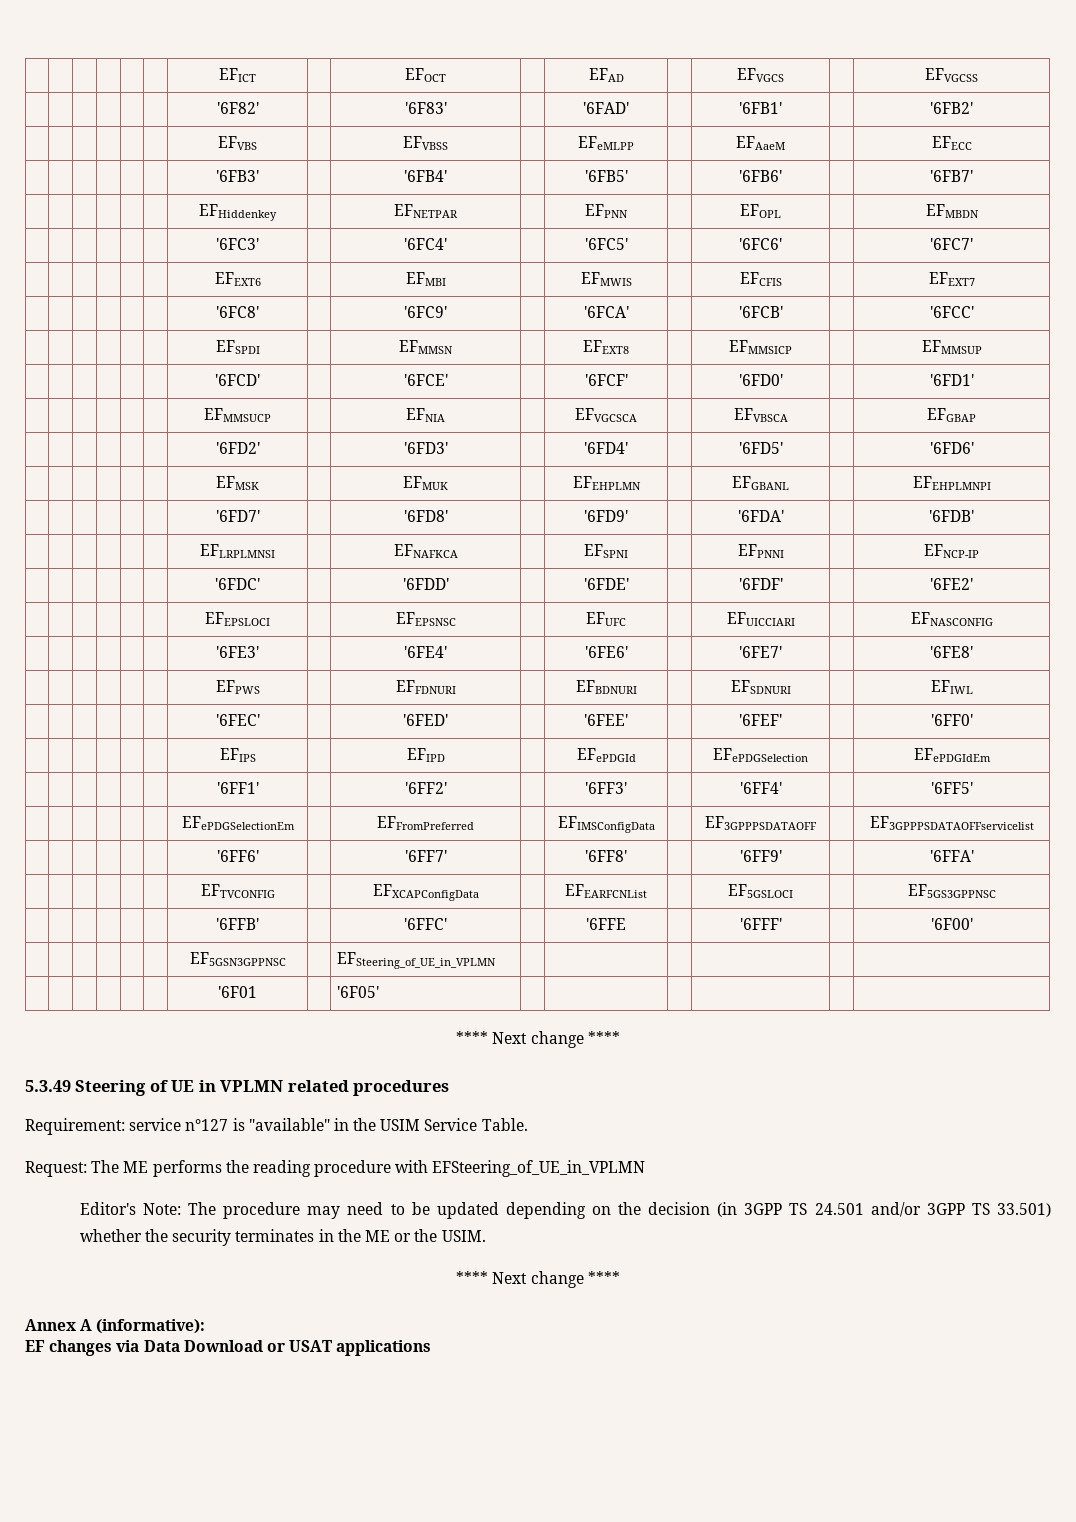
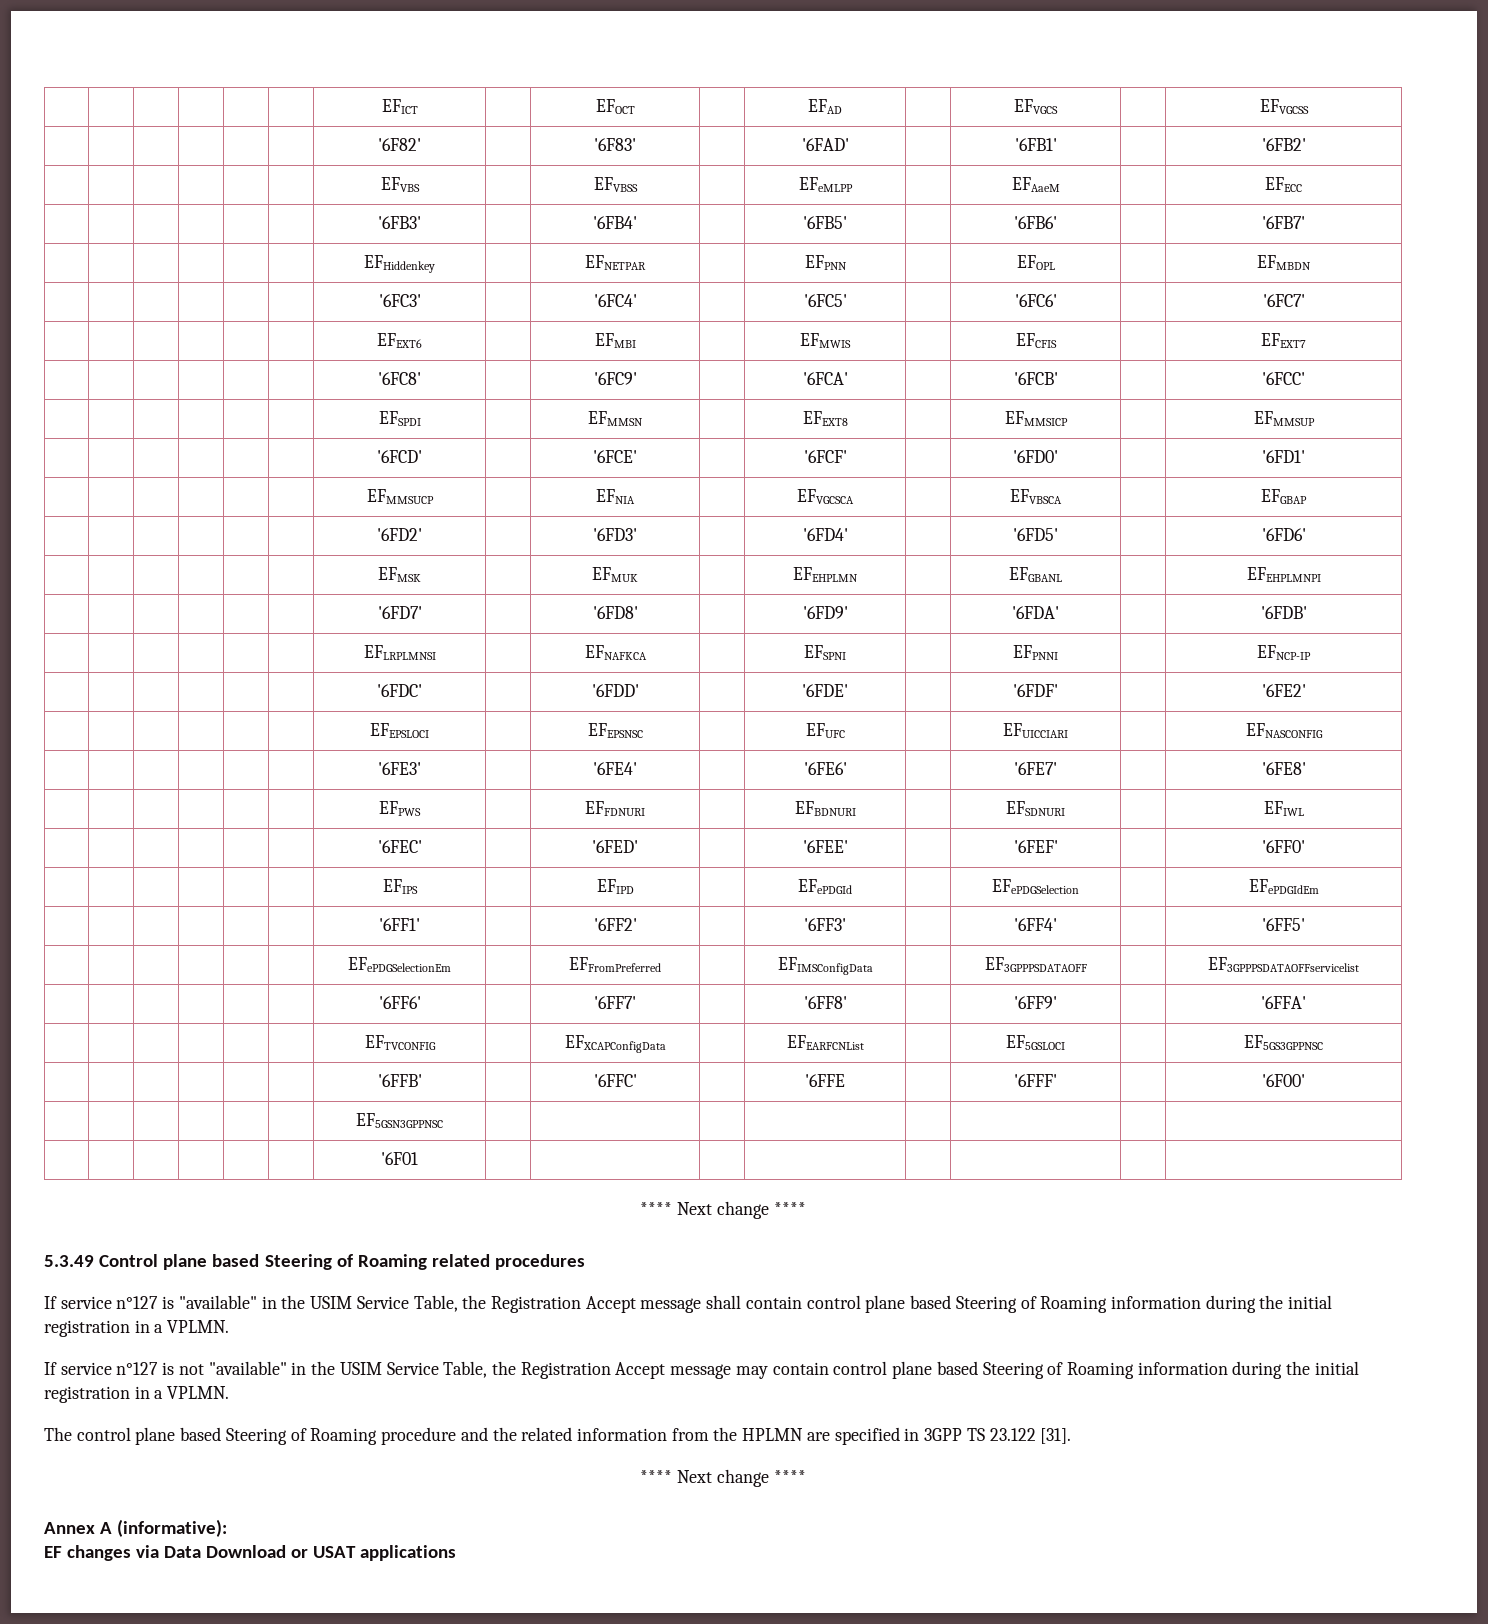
[336,952,496,969] EFSteering_of_UE_in_VPLMN -> (443, 1120) none
[336,986,379,998] '6F05' -> (418, 1158) none
[75,1080,284,1096] Steering of UE in VPLMN -> [99,1254,427,1270] Control plane based Steering of Roaming
[25,1118,125,1135] Requirement: -> [44,1296,57,1309] If
[481,1118,528,1131] [25,1160,646,1177] [79,1202,1052,1219] [79,1229,486,1246] Table. // Request: The ME performs the reading procedure with EFSteering_of_UE_in_VPLMN // Editor's Note: The procedure may need to be updated depending on the decision (in 3GPP TS 24.501 and/or 3GPP TS 33.501) whether the security terminates in the ME or the USIM. -> [413,1295,1333,1313] [44,1320,230,1337] [44,1361,1359,1379] [44,1386,230,1403] [44,1427,1072,1445] Table, the Registration Accept message shall contain control plane based Steering of Roaming information during the initial registration in a VPLMN. // If service n°127 is not "available" in the USIM Service Table, the Registration Accept message may contain control plane based Steering of Roaming information during the initial registration in a VPLMN. // The control plane based Steering of Roaming procedure and the related information from the HPLMN are specified in 3GPP TS 23.122 [31].

